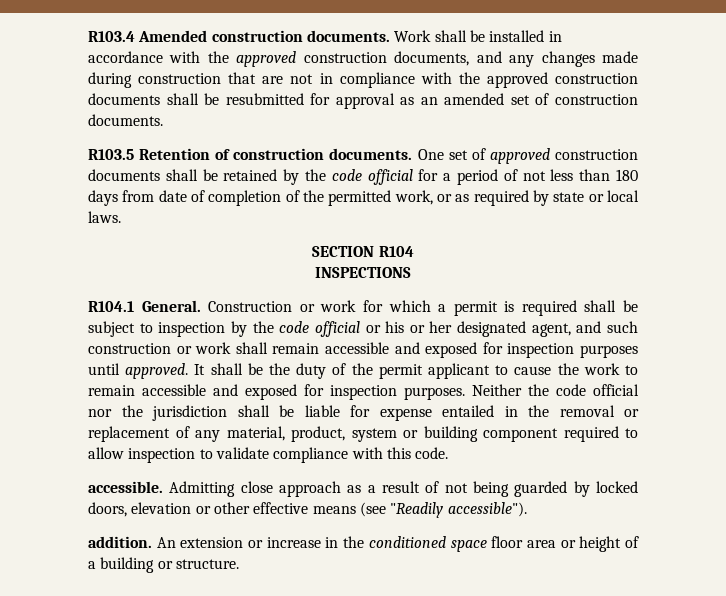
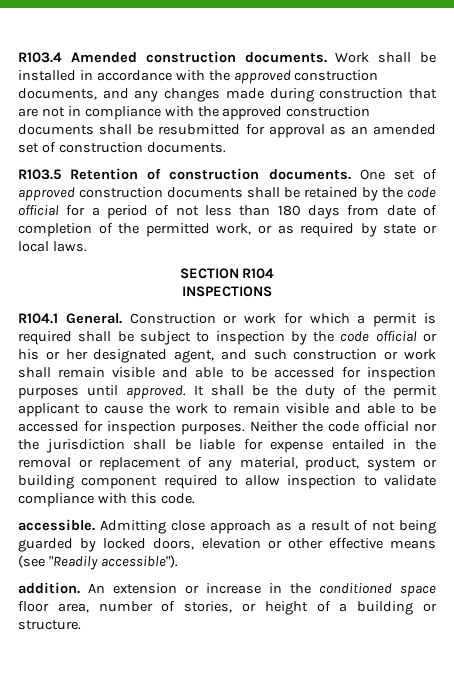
[325,342,478,358] accessible and exposed -> [112,367,335,378] visible and able to be accessed
[142,384,297,400] accessible and exposed -> [286,403,436,414] [18,421,79,432] visible and able to be accessed
[526,540,556,548] area -> [57,601,233,613] area, number of stories,

